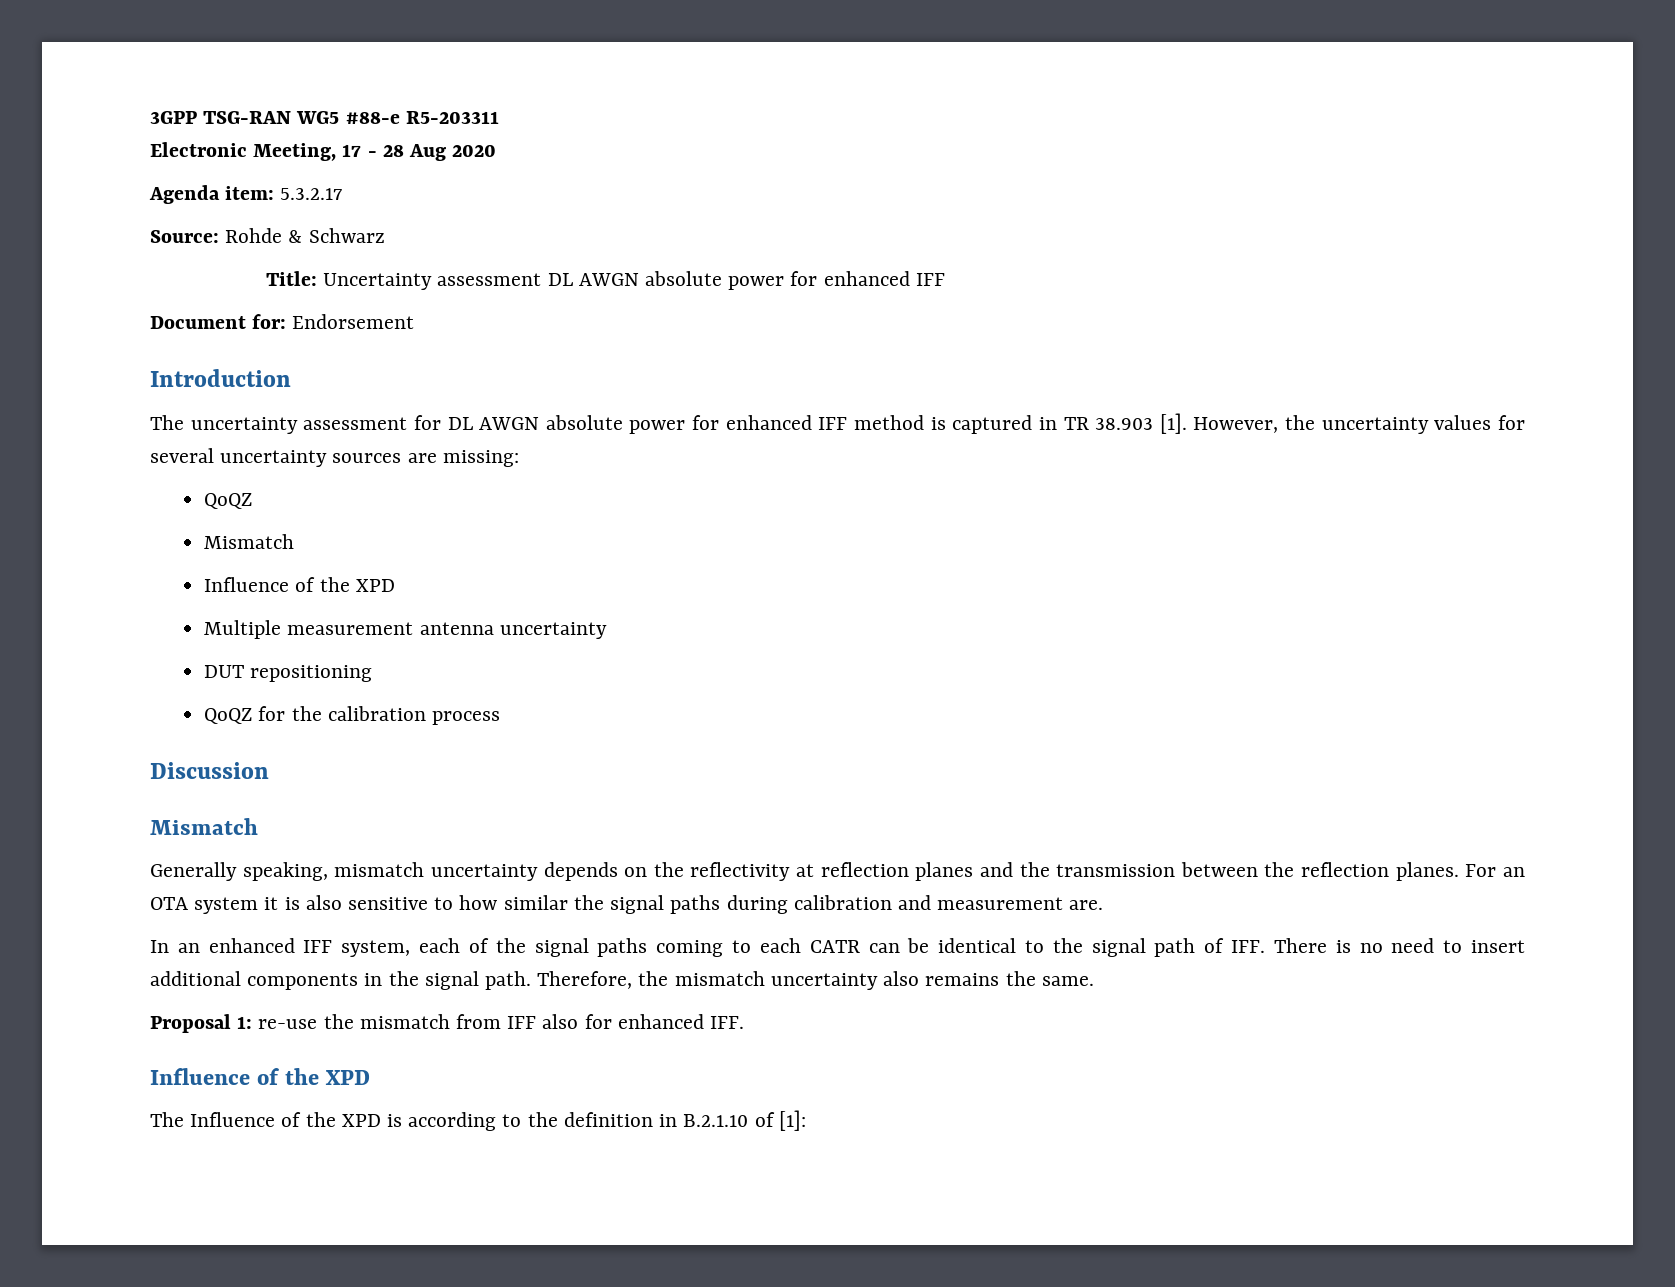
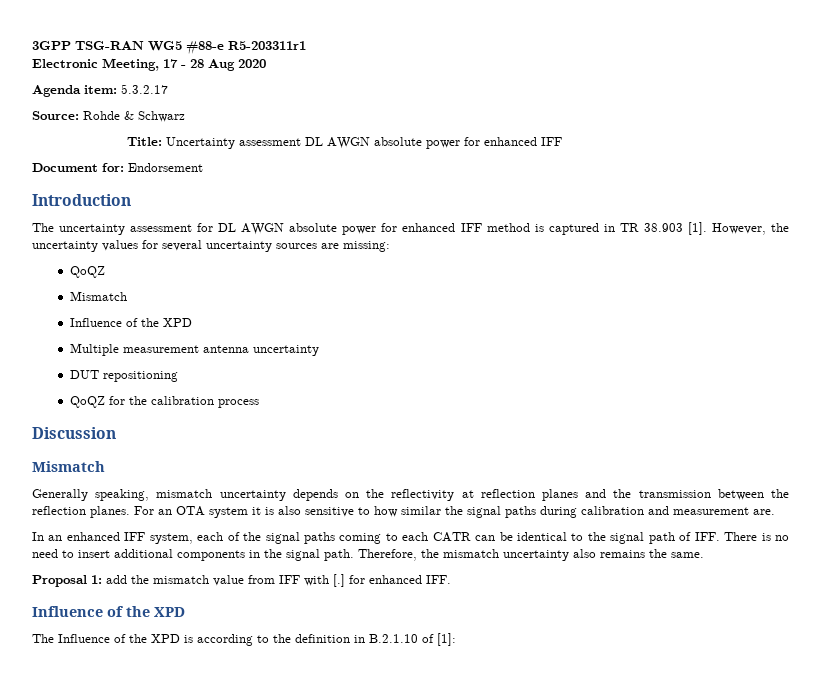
[405,111,499,124] R5-203311 -> [228,41,306,50] R5-203311r1
[258,1014,450,1029] re-use the mismatch -> [106,575,244,586] add the mismatch value
[542,1014,579,1029] also -> [304,574,345,587] with [.]

